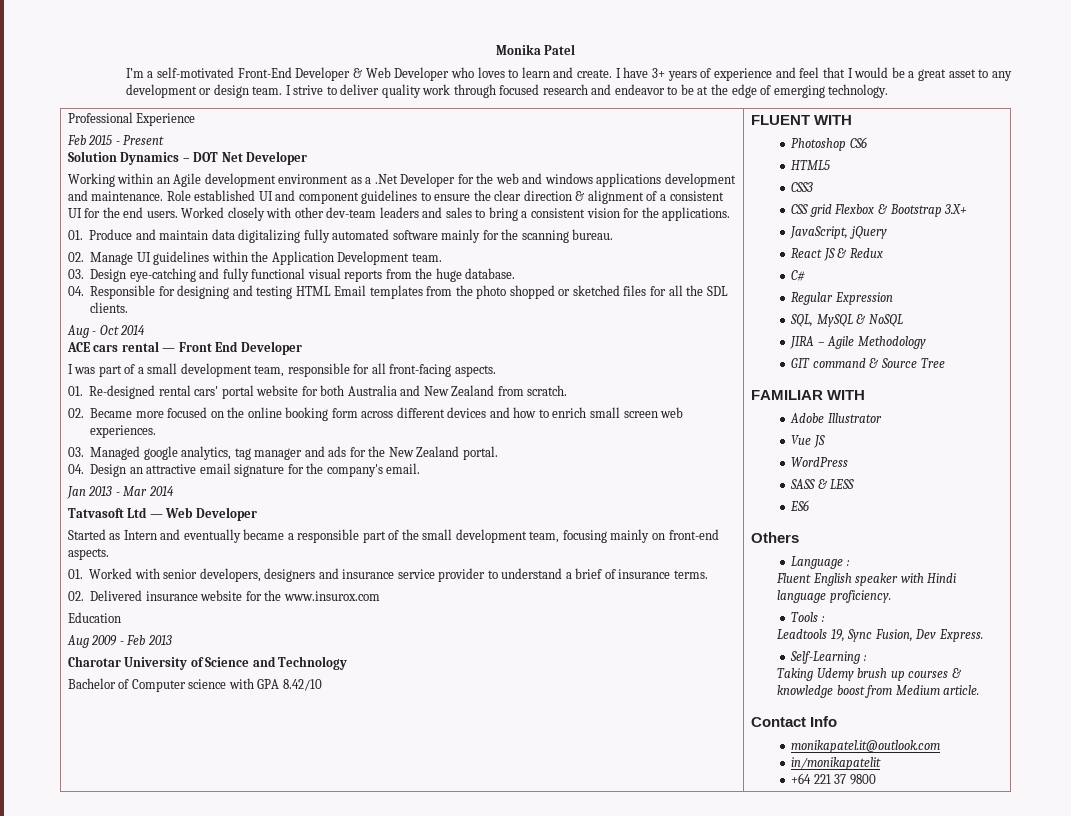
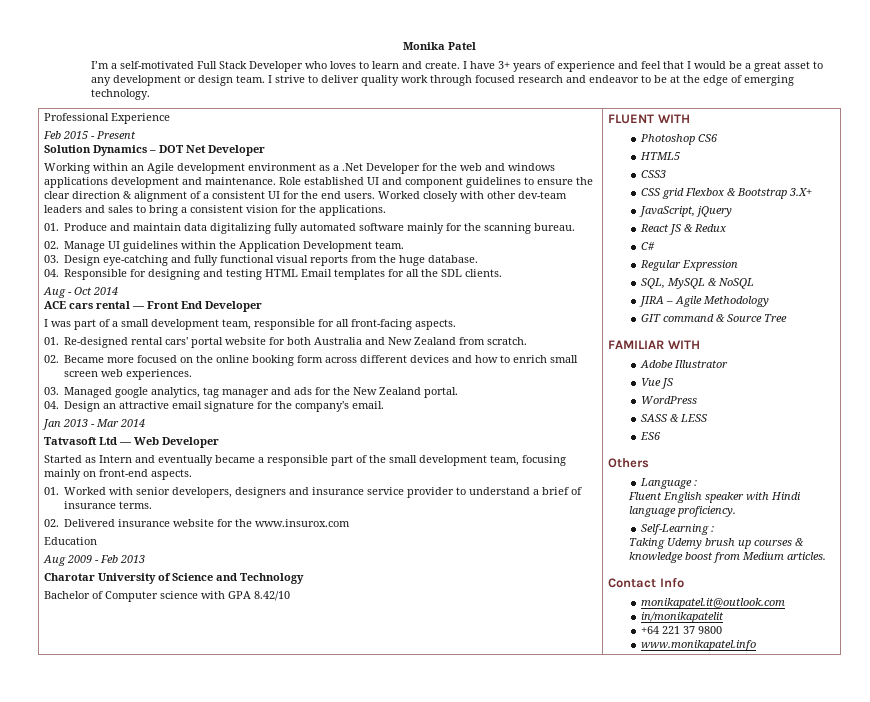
[237,67,391,81] Front-End Developer & Web -> [196,61,247,69] Full Stack
[426,285,647,299] from the photo shopped or sketched files -> (386, 274) none
[791,612,825,622] [777,629,983,642] // Tools : // Leadtools 19, Sync Fusion, Dev Express. -> (737, 511) none
[943,685,980,695] article. -> [787,552,827,560] articles.
(876, 779) none -> [641,640,757,651] // www.monikapatel.info

